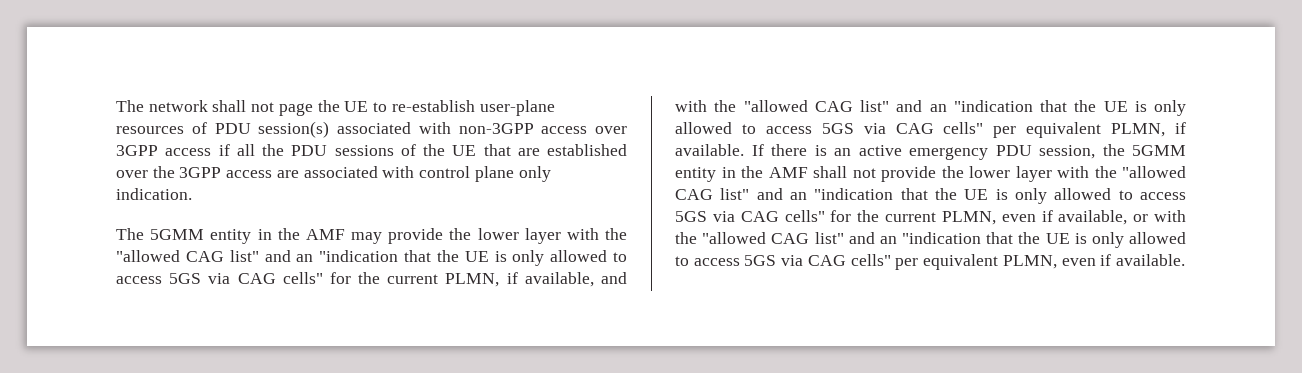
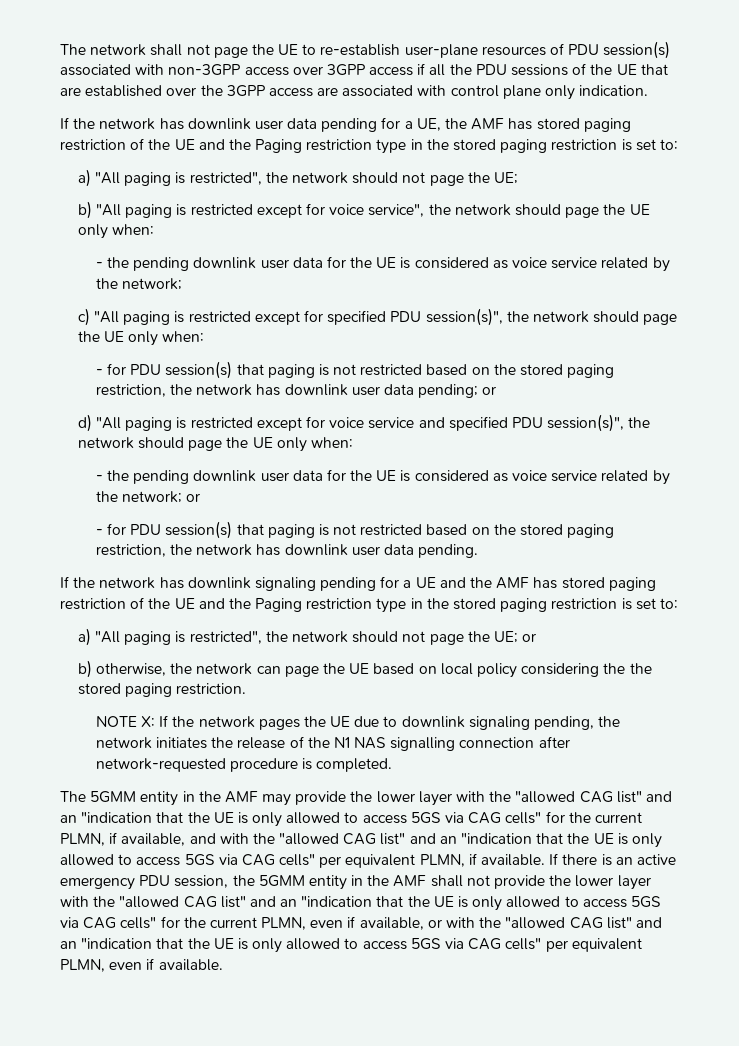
(192, 194) none -> [60,117,631,132] [60,138,678,154] [77,169,518,187] [77,201,650,219] [77,224,155,239] [95,256,670,272] [95,278,182,290] [77,308,678,326] [77,331,205,346] [95,361,615,379] [95,384,497,398] [77,414,651,432] [77,437,354,452] [95,469,670,485] [95,491,201,503] [95,521,615,539] [95,544,479,558] [60,576,656,591] [60,597,678,613] [77,628,537,646] [77,660,652,678] [77,683,247,697] [95,715,621,730] [95,736,570,751] [95,758,393,772] // If the network has downlink user data pending for a UE, the AMF has stored paging restriction of the UE and the Paging restriction type in the stored paging restriction is set to: // a) "All paging is restricted", the network should not page the UE; // b) "All paging is restricted except for voice service", the network should page the UE only when: // - the pending downlink user data for the UE is considered as voice service related by the network; // c) "All paging is restricted except for specified PDU session(s)", the network should page the UE only when: // - for PDU session(s) that paging is not restricted based on the stored paging restriction, the network has downlink user data pending; or // d) "All paging is restricted except for voice service and specified PDU session(s)", the network should page the UE only when: // - the pending downlink user data for the UE is considered as voice service related by the network; or // - for PDU session(s) that paging is not restricted based on the stored paging restriction, the network has downlink user data pending. // If the network has downlink signaling pending for a UE and the AMF has stored paging restriction of the UE and the Paging restriction type in the stored paging restriction is set to: // a) "All paging is restricted", the network should not page the UE; or // b) otherwise, the network can page the UE based on local policy considering the the stored paging restriction. // NOTE X: If the network pages the UE due to downlink signaling pending, the network initiates the release of the N1 NAS signalling connection after network-requested procedure is completed.

